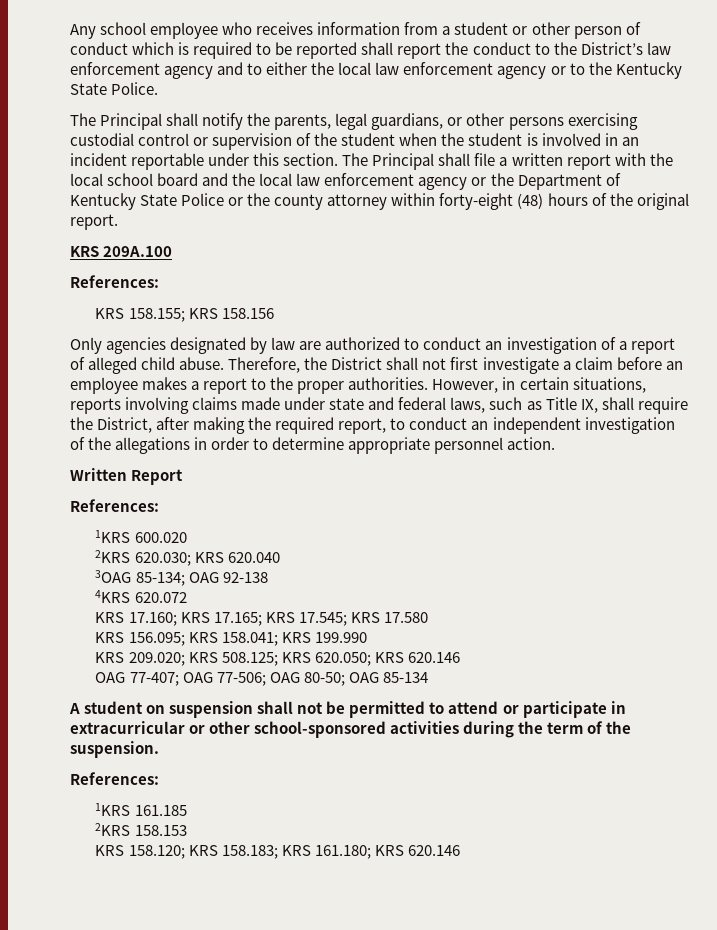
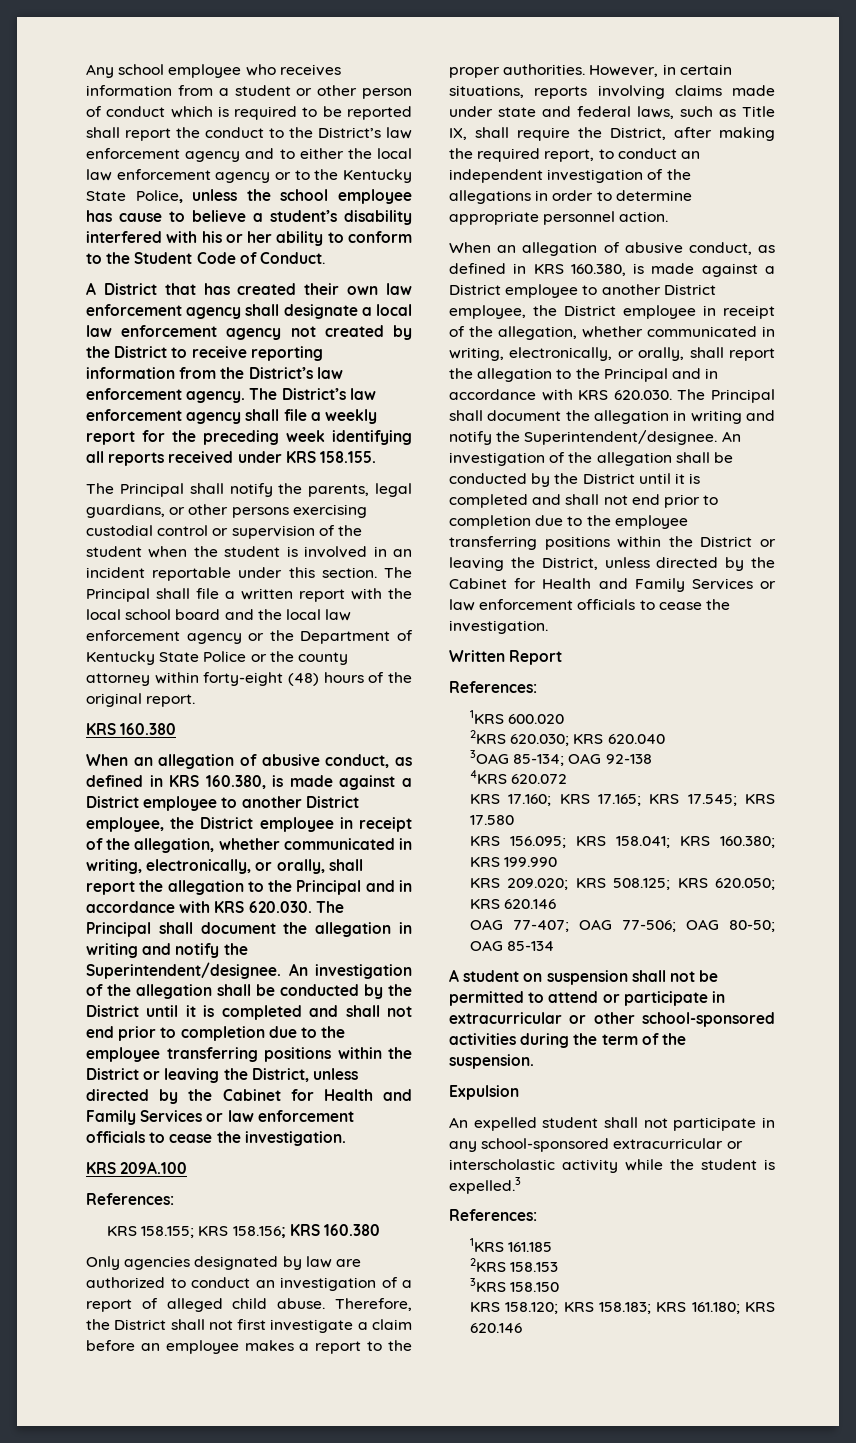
[111,82,159,95] Police. -> [135,189,412,204] [86,210,412,225] [86,231,412,246] [86,252,325,264] [86,282,412,295] [86,304,412,319] [86,325,412,340] [86,346,323,361] [86,367,343,379] [86,388,376,403] [86,409,377,424] [86,430,412,445] [86,451,376,466] Police, unless the school employee has cause to believe a student’s disability interfered with his or her ability to conform to the Student Code of Conduct. // A District that has created their own law enforcement agency shall designate a local law enforcement agency not created by the District to receive reporting information from the District’s law enforcement agency. The District’s law enforcement agency shall file a weekly report for the preceding week identifying all reports received under KRS 158.155.
(118, 222) none -> [86,723,177,735] [86,754,412,769] [86,775,412,790] [86,796,359,811] [86,817,412,832] [86,838,412,853] [86,859,363,874] [86,880,412,895] [86,901,344,913] [86,922,413,937] [86,943,248,958] [86,962,412,979] [86,984,412,999] [86,1005,412,1020] [86,1026,346,1041] [86,1047,412,1062] [86,1068,358,1083] [86,1089,412,1104] [86,1110,354,1125] [86,1131,346,1146] // KRS 160.380 // When an allegation of abusive conduct, as defined in KRS 160.380, is made against a District employee to another District employee, the District employee in receipt of the allegation, whether communicated in writing, electronically, or orally, shall report the allegation to the Principal and in accordance with KRS 620.030. The Principal shall document the allegation in writing and notify the Superintendent/designee. An investigation of the allegation shall be conducted by the District until it is completed and shall not end prior to completion due to the employee transferring positions within the District or leaving the District, unless directed by the Cabinet for Health and Family Services or law enforcement officials to cease the investigation.
[221,308,274,319] 158.156 -> [232,1224,380,1238] 158.156; KRS 160.380
(556, 443) none -> [449,242,775,256] [449,263,775,277] [449,284,716,298] [449,305,775,319] [449,326,775,340] [449,347,775,361] [449,368,719,382] [449,389,775,403] [449,410,775,424] [449,430,741,445] [449,452,733,466] [449,473,701,487] [449,494,719,508] [449,515,688,529] [449,536,776,550] [449,557,775,571] [449,578,776,592] [449,599,730,611] [449,620,548,634] // When an allegation of abusive conduct, as defined in KRS 160.380, is made against a District employee to another District employee, the District employee in receipt of the allegation, whether communicated in writing, electronically, or orally, shall report the allegation to the Principal and in accordance with KRS 620.030. The Principal shall document the allegation in writing and notify the Superintendent/designee. An investigation of the allegation shall be conducted by the District until it is completed and shall not end prior to completion due to the employee transferring positions within the District or leaving the District, unless directed by the Cabinet for Health and Family Services or law enforcement officials to cease the investigation.
(311, 637) none -> [720,836,775,848] [470,857,501,867] 160.380; KRS
(159, 749) none -> [449,1085,519,1100] [449,1117,775,1131] [449,1138,743,1152] [449,1159,775,1173] [449,1177,521,1194] // Expulsion // An expelled student shall not participate in any school-sponsored extracurricular or interscholastic activity while the student is expelled.3
(187, 830) none -> [470,1278,560,1292] // 3KRS 158.150

